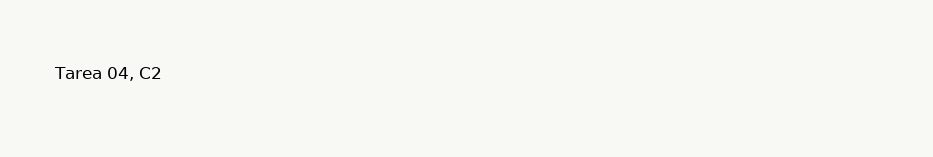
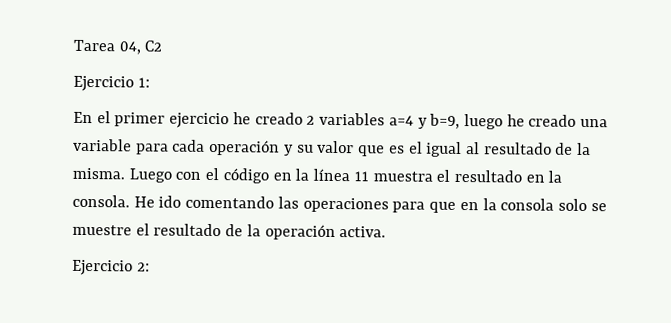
(162, 73) none -> [73,75,150,92] [73,111,609,130] [73,138,592,158] [72,167,563,184] [72,194,607,213] [72,223,387,241] [72,259,150,276] // Ejercicio 1: // En el primer ejercicio he creado 2 variables a=4 y b=9, luego he creado una variable para cada operación y su valor que es el igual al resultado de la misma. Luego con el código en la línea 11 muestra el resultado en la consola. He ido comentando las operaciones para que en la consola solo se muestre el resultado de la operación activa. // Ejercicio 2:

